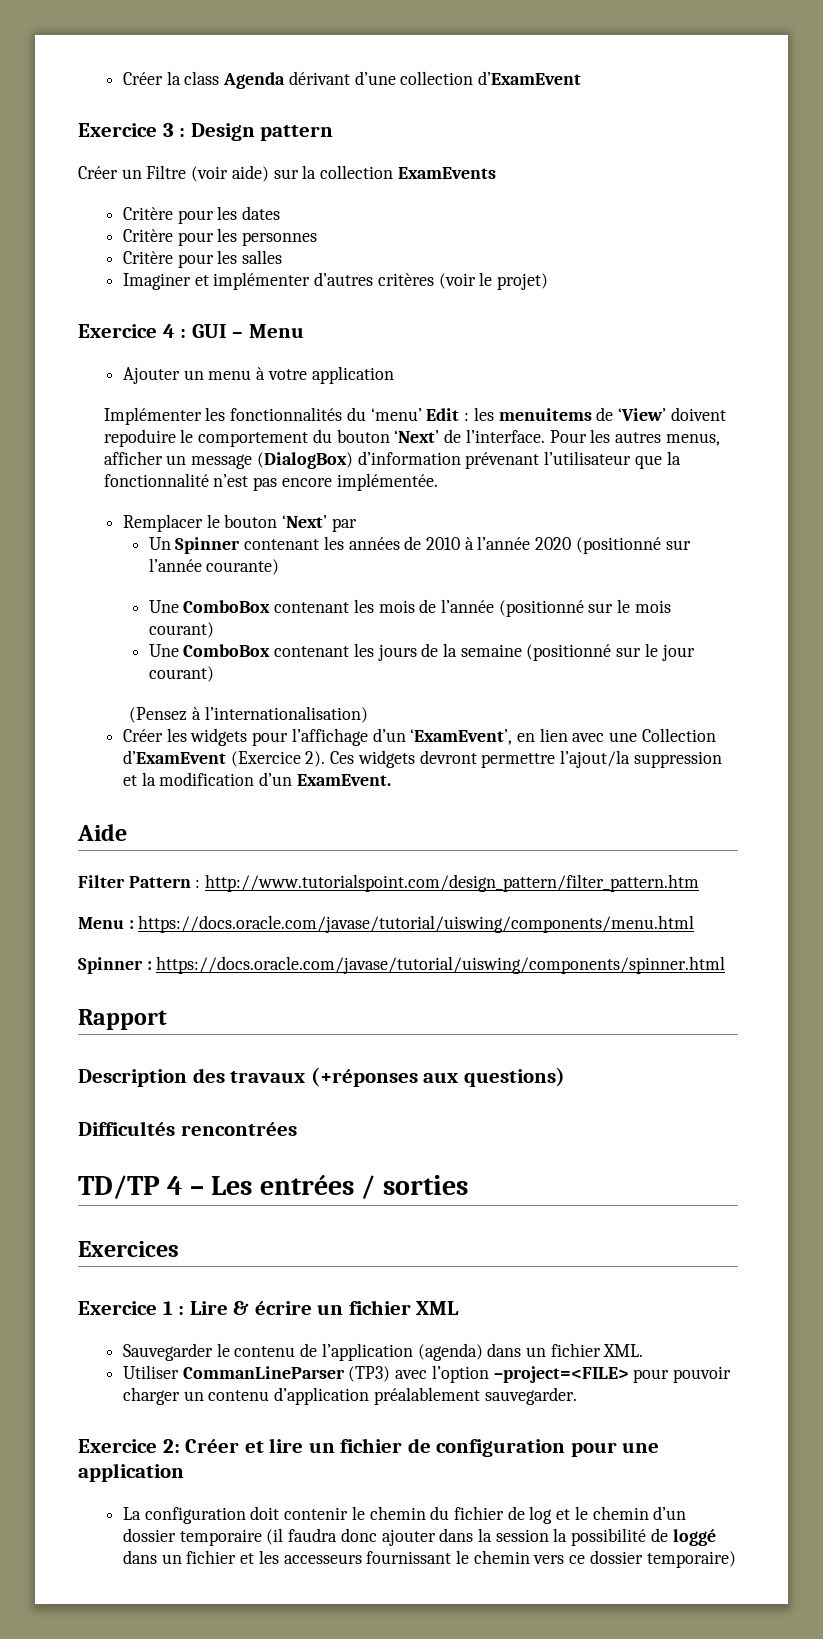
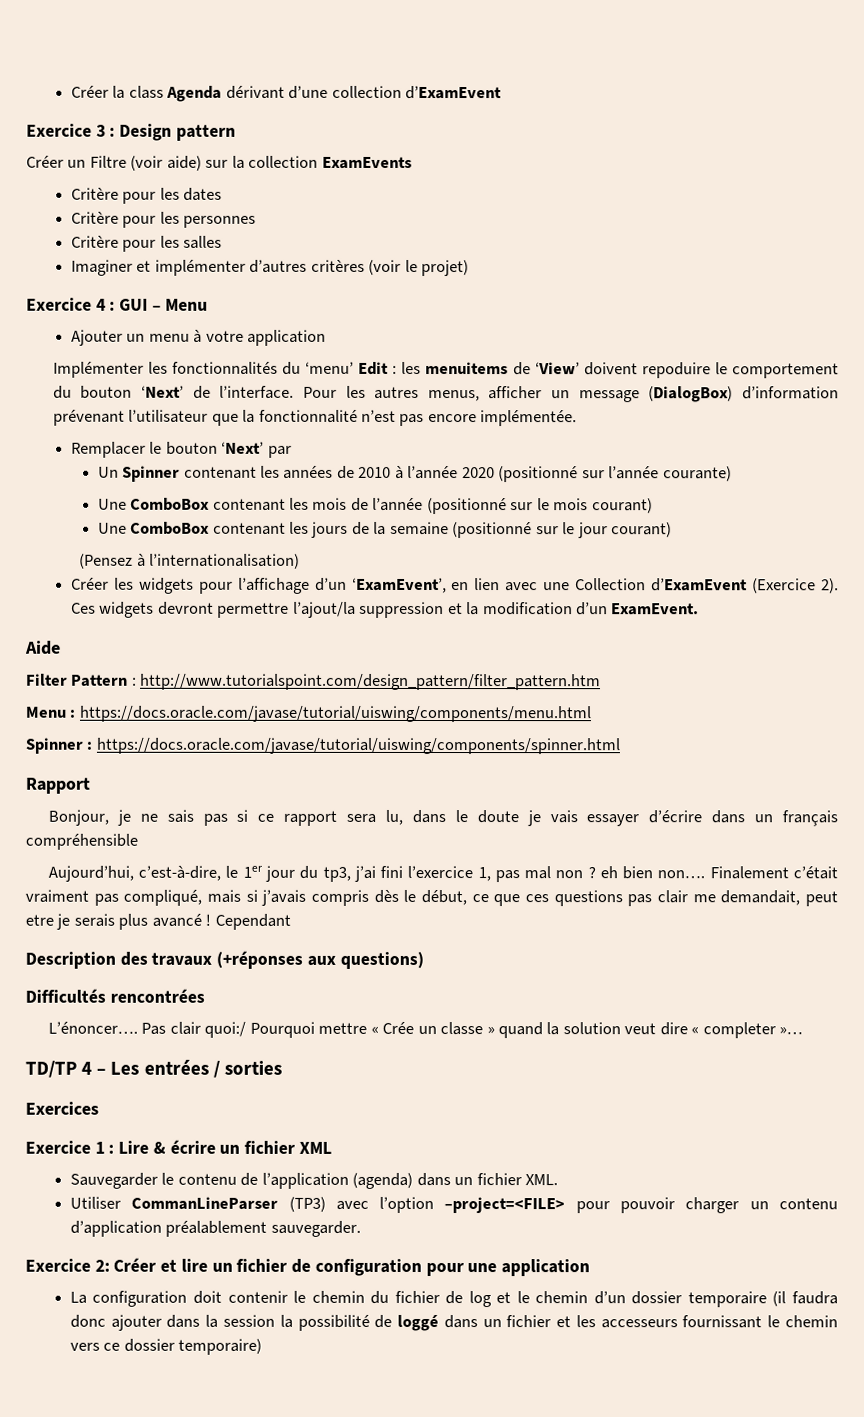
(167, 1019) none -> [47,809,838,827] [25,833,138,850] [47,865,838,883] [25,889,838,907] [25,913,291,930] // Bonjour, je ne sais pas si ce rapport sera lu, dans le doute je vais essayer d’écrire dans un français compréhensible // Aujourd’hui, c’est-à-dire, le 1er jour du tp3, j’ai fini l’exercice 1, pas mal non ? eh bien non…. Finalement c’était vraiment pas compliqué, mais si j’avais compris dès le début, ce que ces questions pas clair me demandait, peut etre je serais plus avancé ! Cependant
(297, 1129) none -> [47,1021,804,1039] // L’énoncer…. Pas clair quoi:/ Pourquoi mettre « Crée un classe » quand la solution veut dire « completer »…

